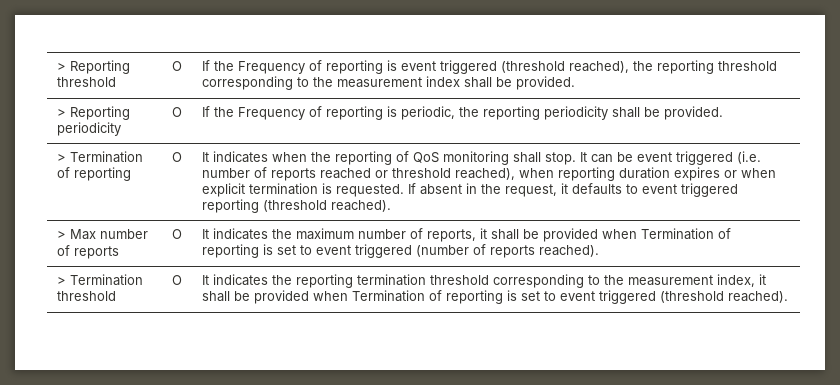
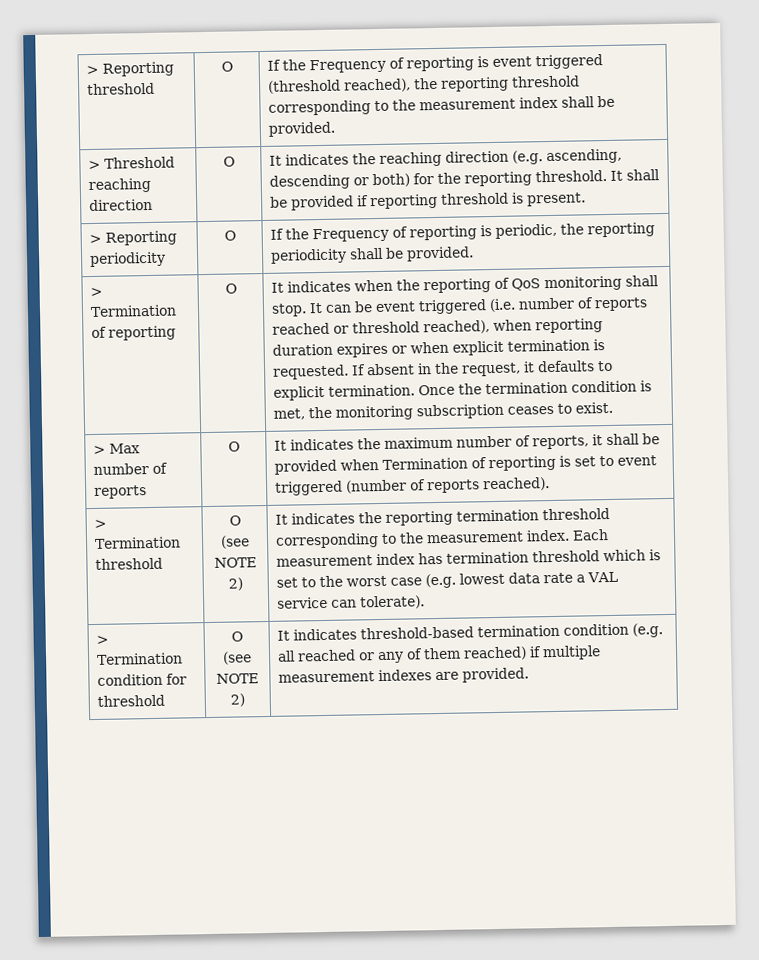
(575, 83) none -> [87,156,175,170] [87,177,151,194] [88,198,153,212] [222,156,235,167] [268,148,622,167] [268,169,660,190] [269,192,586,211] // > Threshold reaching direction | O | It indicates the reaching direction (e.g. ascending, descending or both) for the reporting threshold. It shall be provided if reporting threshold is present.
[641,183,738,197] [201,199,391,213] event triggered reporting (threshold reached). -> [272,380,652,401] [272,401,613,421] explicit termination. Once the termination condition is met, the monitoring subscription ceases to exist.
(182, 280) none -> [220,535,250,549] [214,557,257,568] [228,577,243,591] // (see NOTE 2)
[716,274,766,287] [201,290,788,304] index, it shall be provided when Termination of reporting is set to event triggered (threshold reached). -> [525,529,609,542] [275,549,661,567] [275,571,618,589] [276,595,425,610] [95,635,109,644] [95,652,183,665] [96,673,187,686] [96,694,165,707] [230,631,243,642] [222,651,252,665] [216,673,259,684] [230,693,245,707] [276,623,663,641] [276,645,601,664] [277,667,529,683] index. Each measurement index has termination threshold which is set to the worst case (e.g. lowest data rate a VAL service can tolerate). // > Termination condition for threshold | O // (see NOTE 2) | It indicates threshold-based termination condition (e.g. all reached or any of them reached) if multiple measurement indexes are provided.

